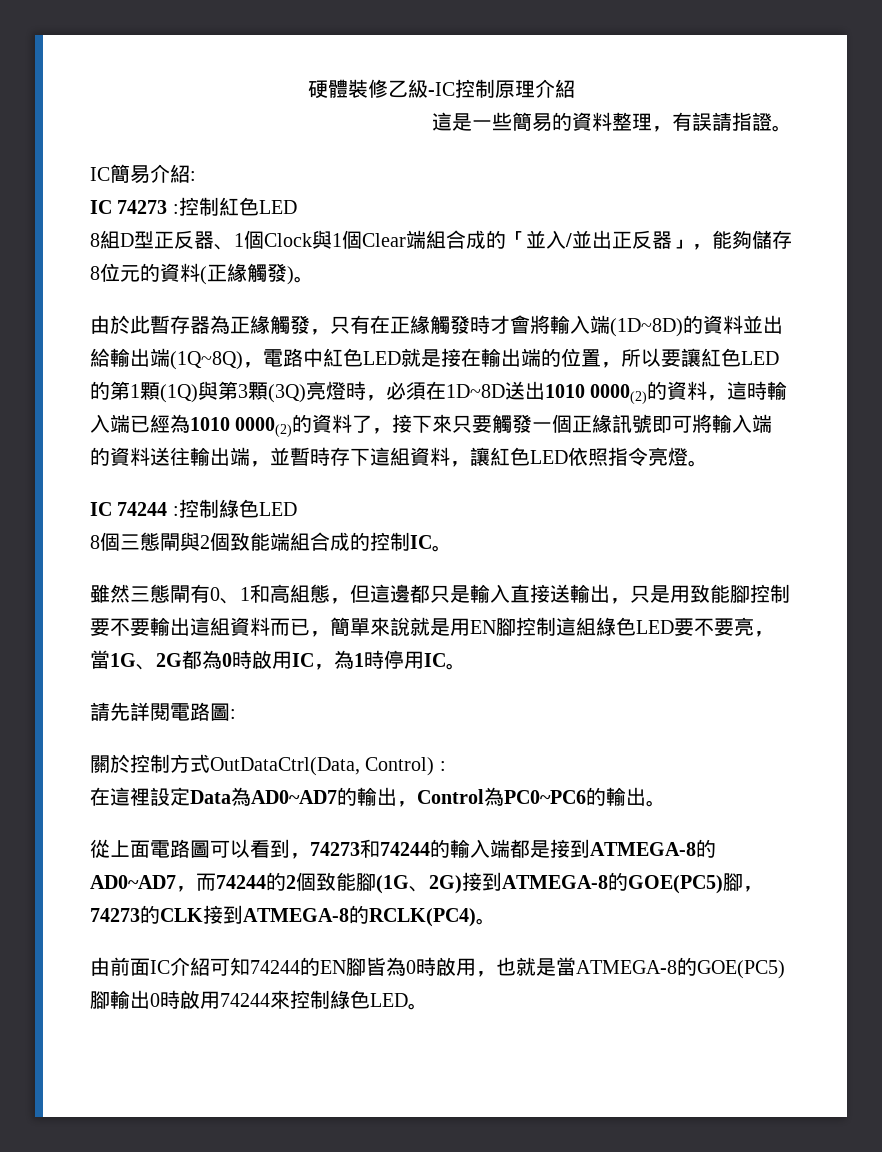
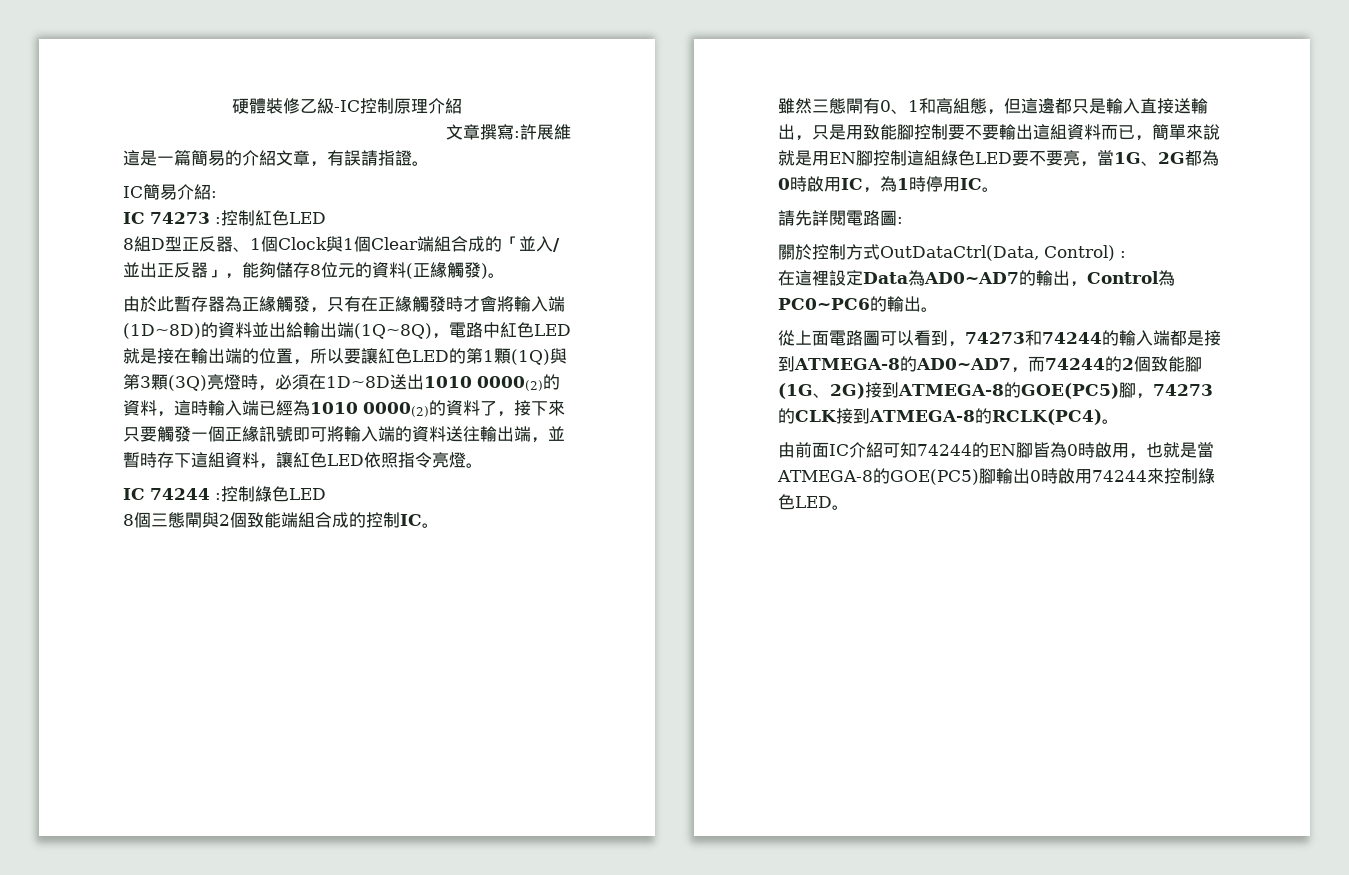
[432,112,652,132] 這是一些簡易的資料整理 -> [446,124,571,140] [123,149,310,166] 文章撰寫:許展維 // 這是一篇簡易的介紹文章

